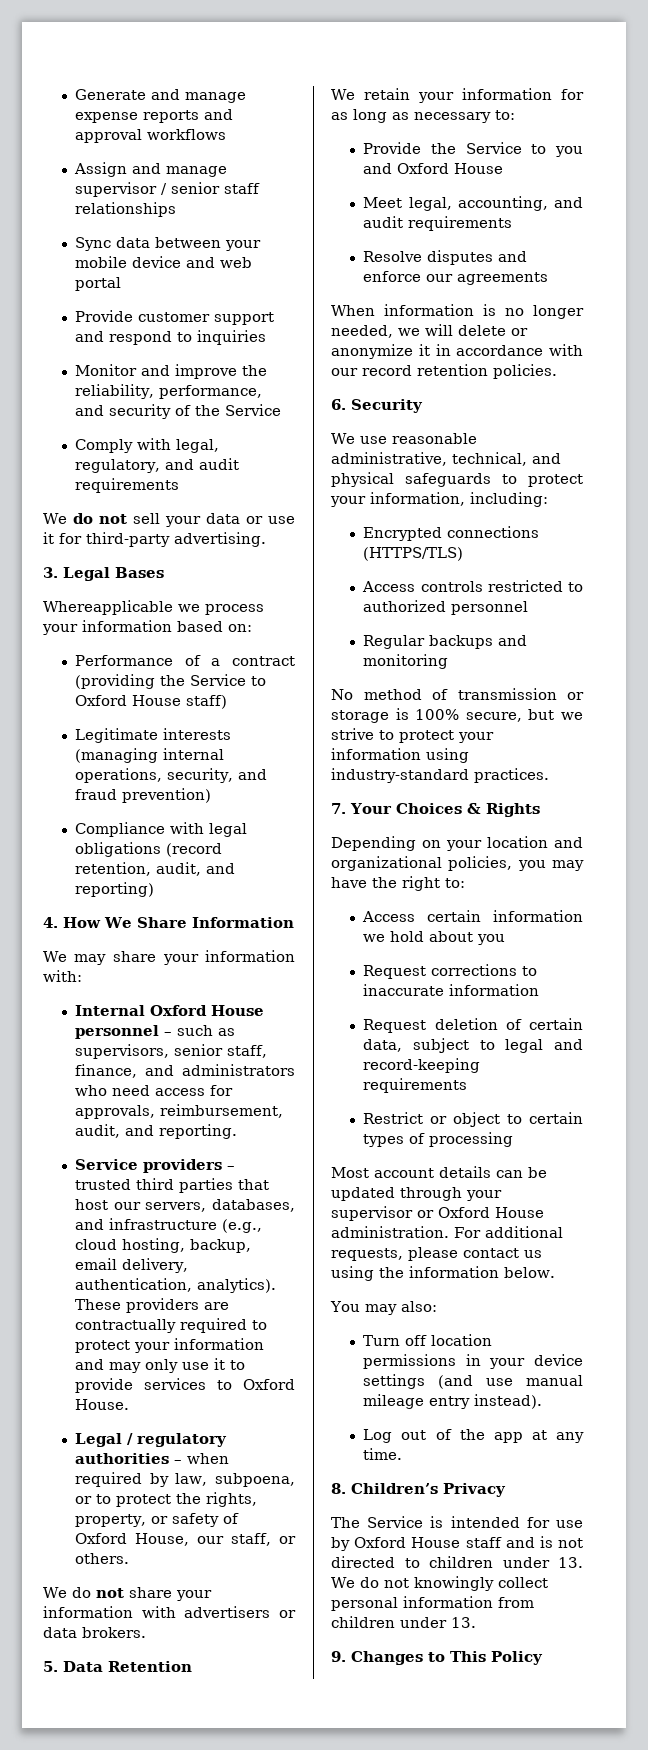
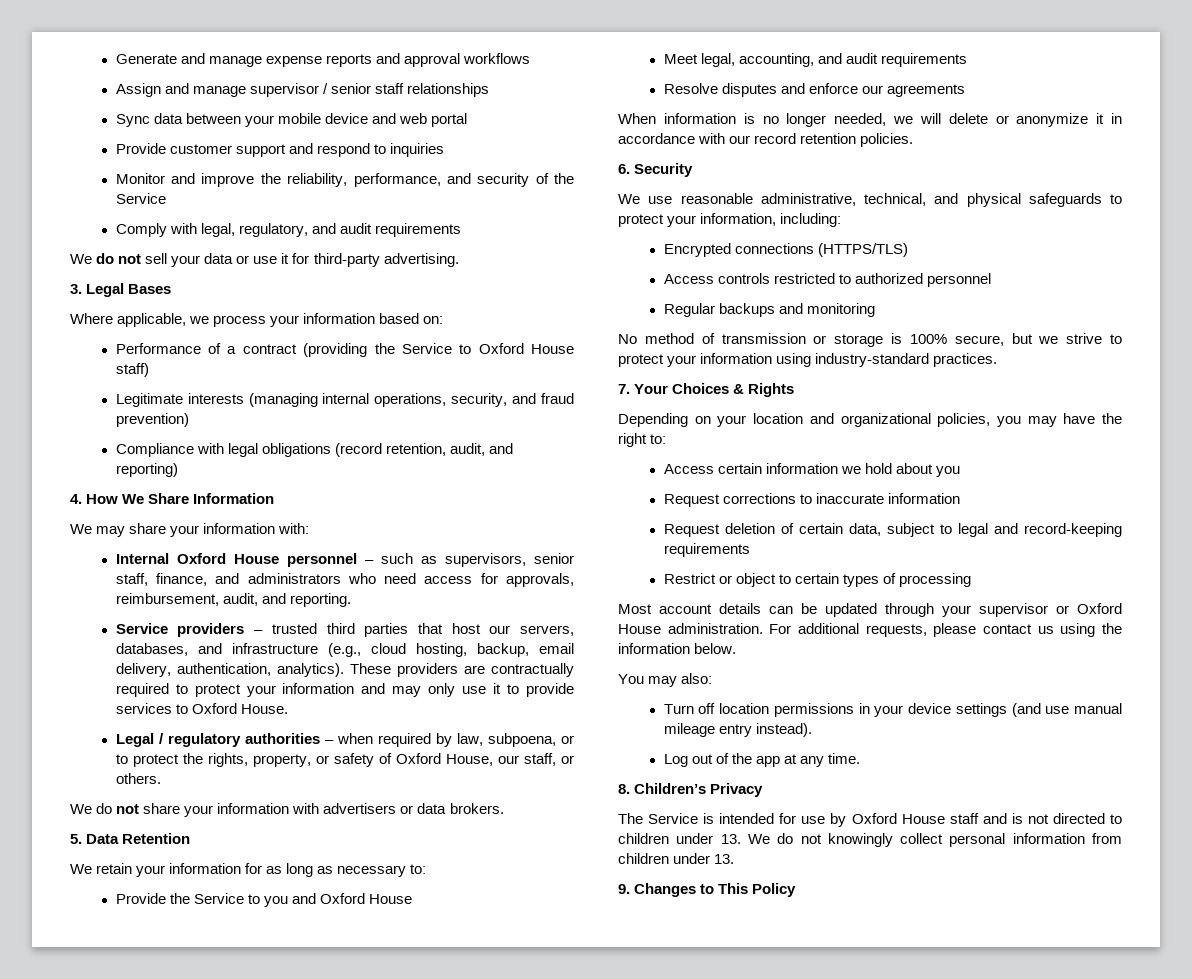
[43,600,173,615] Whereapplicable -> [70,313,187,327] Where applicable,

